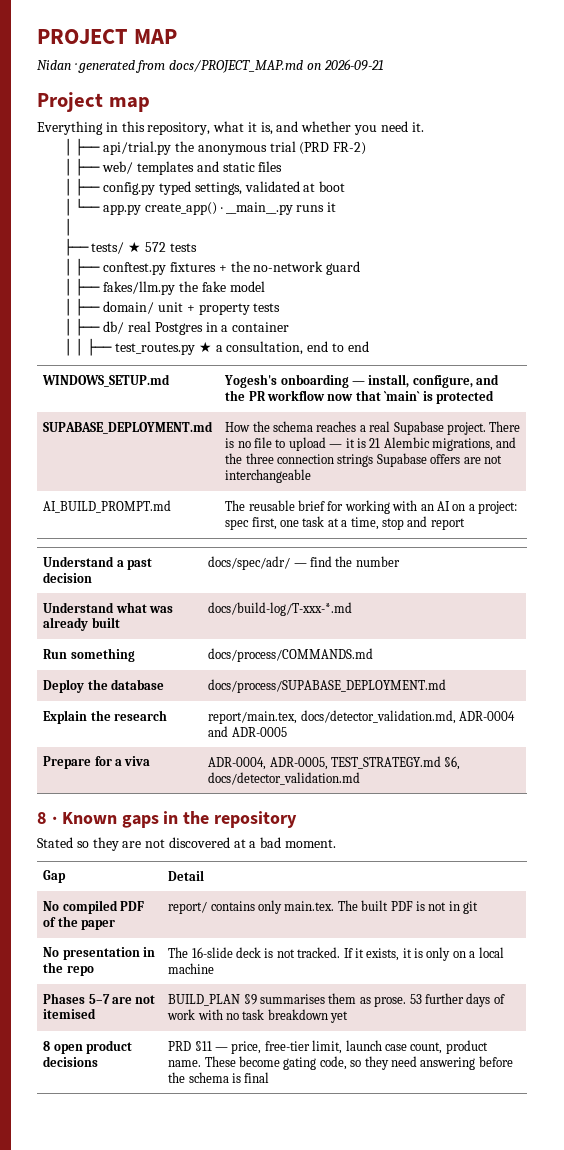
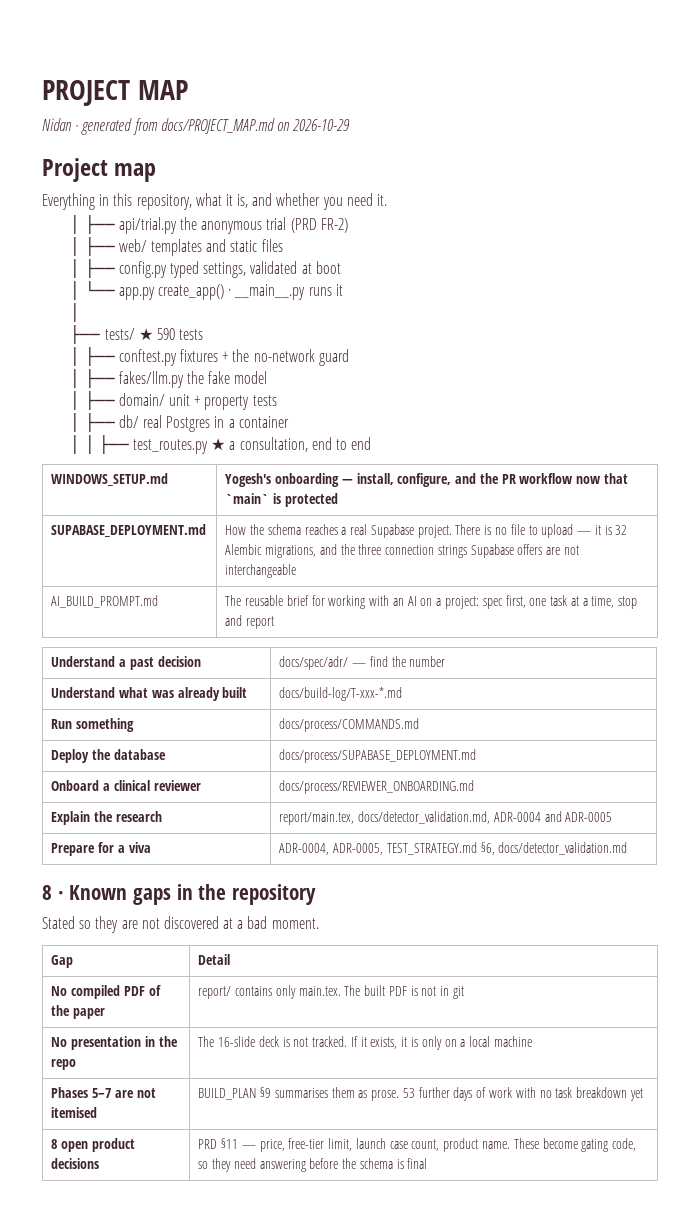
[323,59,384,71] 2026-09-21 -> [292,119,351,131] 2026-10-29
[144,242,166,252] 572 -> [156,328,175,340] 590
[369,438,381,448] 21 -> [615,525,628,535] 32
(447, 686) none -> [51,780,201,791] [279,780,475,794] // Onboard a clinical reviewer | docs/process/REVIEWER_ONBOARDING.md

